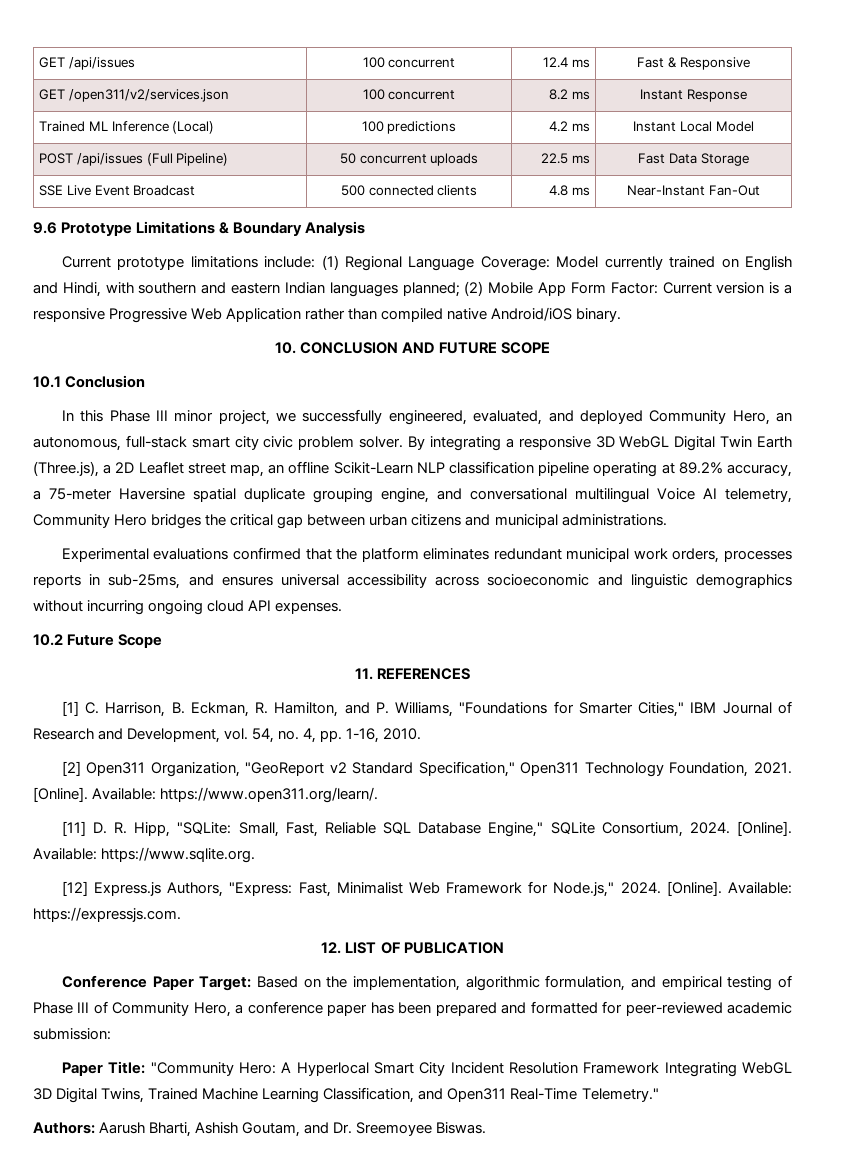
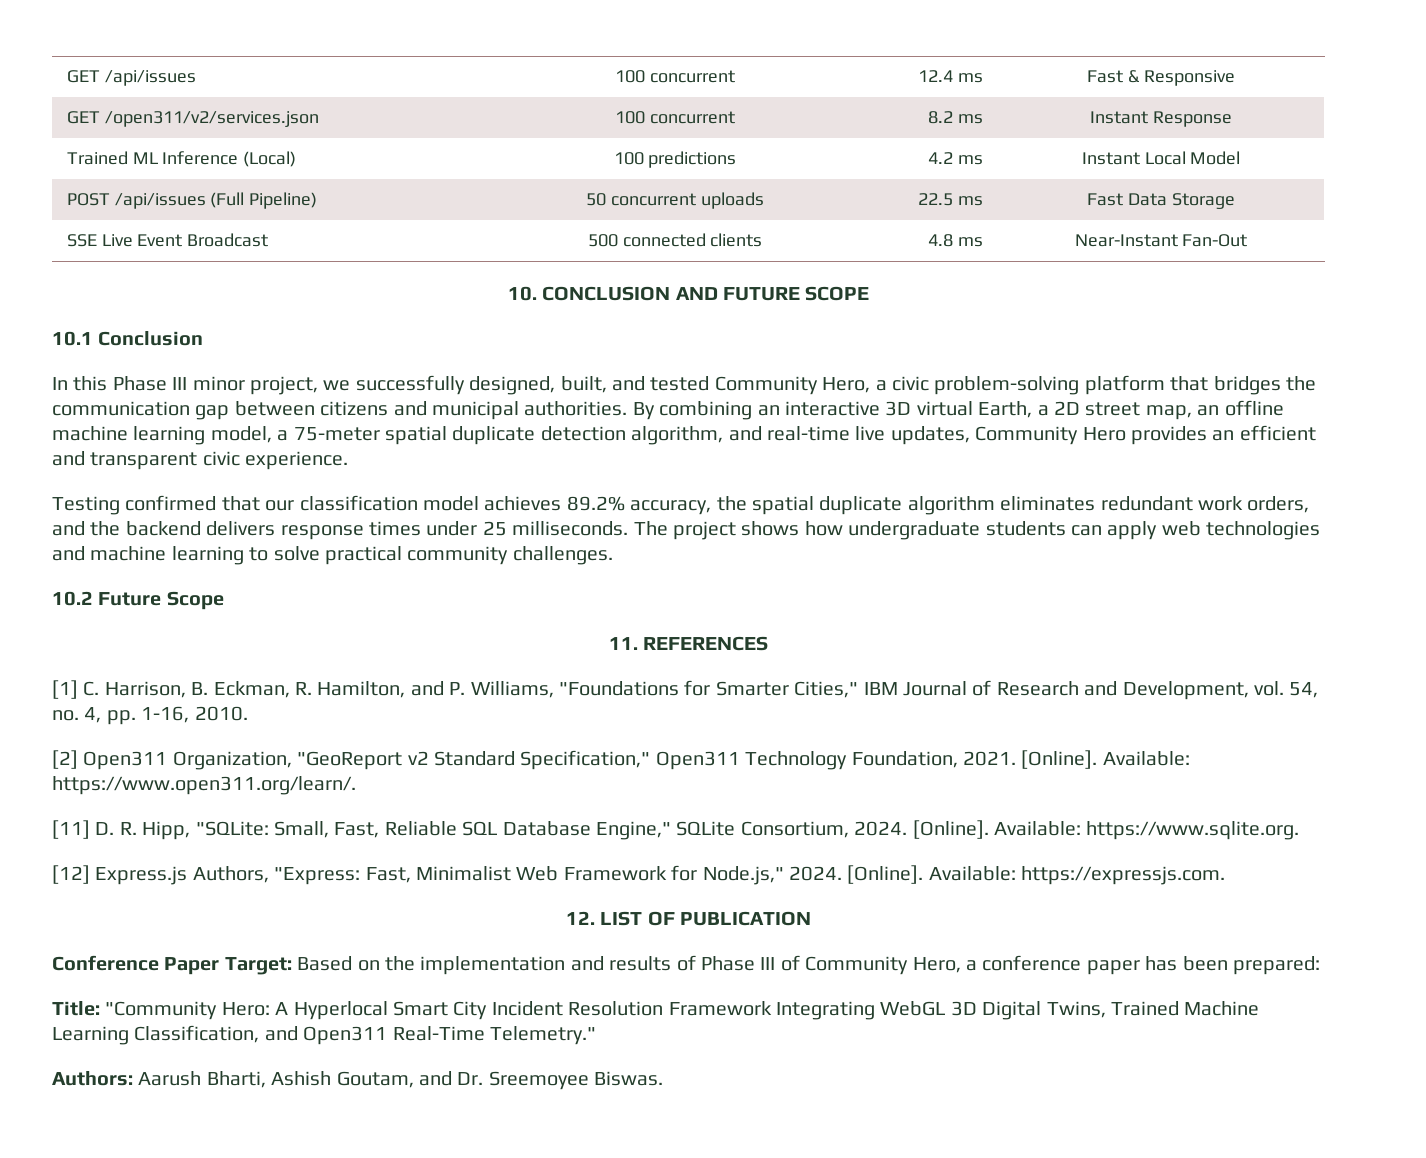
[33,221,366,236] [61,255,792,271] [33,281,793,297] [33,307,622,323] // 9.6 Prototype Limitations & Boundary Analysis // Current prototype limitations include: (1) Regional Language Coverage: Model currently trained on English and Hindi, with southern and eastern Indian languages planned; (2) Mobile App Form Factor: Current version is a responsive Progressive Web Application rather than compiled native Android/iOS binary. -> (1248, 240) none
[388,410,792,425] [33,435,793,451] [33,461,99,477] engineered, evaluated, and deployed Community Hero, an autonomous, full-stack smart city civic problem solver. By integrating a responsive 3D WebGL Digital Twin Earth (Three.js), -> [469,375,1316,395] [52,401,1033,420] designed, built, and tested Community Hero, a civic problem-solving platform that bridges the communication gap between citizens and municipal authorities. By combining an interactive 3D virtual Earth,
[138,461,184,474] Leaflet -> (1080, 408) none
[333,461,793,477] [33,488,792,503] [33,514,667,529] [61,547,419,562] Scikit-Learn NLP classification pipeline operating at 89.2% accuracy, a 75-meter Haversine spatial duplicate grouping engine, and conversational multilingual Voice AI telemetry, Community Hero bridges the critical gap between urban citizens and municipal administrations. // Experimental evaluations confirmed that the platform -> [52,425,1316,445] [52,451,349,470] [52,495,995,515] machine learning model, a 75-meter spatial duplicate detection algorithm, and real-time live updates, Community Hero provides an efficient and transparent civic experience. // Testing confirmed that our classification model achieves 89.2% accuracy, the spatial duplicate algorithm
[566,548,630,562] municipal -> (1193, 503) none
[724,550,792,562] [33,574,793,589] [33,600,343,615] processes reports in sub-25ms, and ensures universal accessibility across socioeconomic and linguistic demographics without incurring ongoing cloud API expenses. -> [52,521,1321,540] [52,546,613,565] and the backend delivers response times under 25 milliseconds. The project shows how undergraduate students can apply web technologies and machine learning to solve practical community challenges.
[352,975,773,991] implementation, algorithmic formulation, and empirical testing -> [420,956,672,975] implementation and results
[435,1001,792,1016] [33,1028,111,1040] [61,1062,103,1076] prepared and formatted for peer-reviewed academic submission: // Paper -> [1233,956,1320,975] prepared: //

